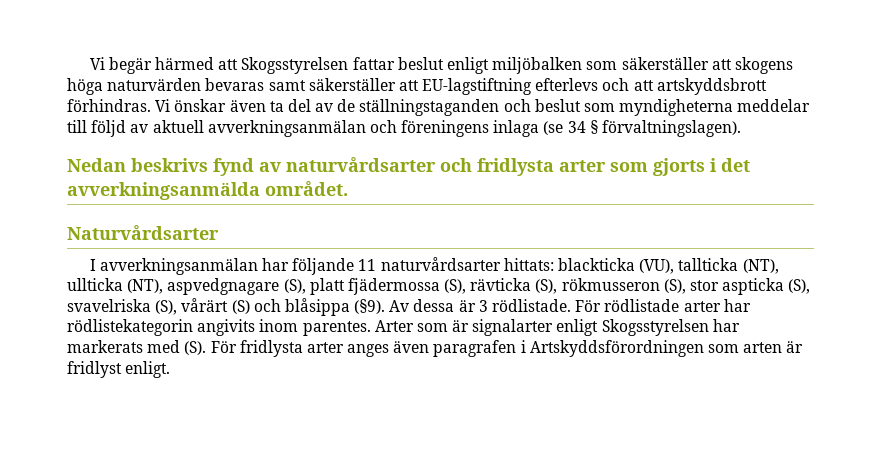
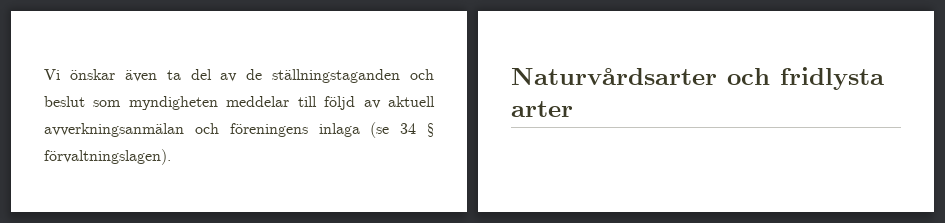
[89,57,793,74] [67,78,767,95] [67,99,171,112] Vi begär härmed att Skogsstyrelsen fattar beslut enligt miljöbalken som säkerställer att skogens höga naturvärden bevaras samt säkerställer att EU-lagstiftning efterlevs och att artskyddsbrott förhindras. Vi -> [44,69,60,80] Vi
[619,99,734,116] myndigheterna -> [128,96,218,110] myndigheten
[67,157,750,176] [67,181,348,200] [67,225,219,240] [89,257,779,275] [67,278,811,295] [67,298,751,316] [67,319,740,336] [67,340,804,357] [67,361,171,378] Nedan beskrivs fynd av naturvårdsarter och fridlysta arter som gjorts i det avverkningsanmälda området. // Naturvårdsarter // I avverkningsanmälan har följande 11 naturvårdsarter hittats: blackticka (VU), tallticka (NT), ullticka (NT), aspvedgnagare (S), platt fjädermossa (S), rävticka (S), rökmusseron (S), stor aspticka (S), svavelriska (S), vårärt (S) och blåsippa (§9). Av dessa är 3 rödlistade. För rödlistade arter har rödlistekategorin angivits inom parentes. Arter som är signalarter enligt Skogsstyrelsen har markerats med (S). För fridlysta arter anges även paragrafen i Artskyddsförordningen som arten är fridlyst enligt. -> [511,67,884,90] [511,101,573,117] Naturvårdsarter och fridlysta arter

